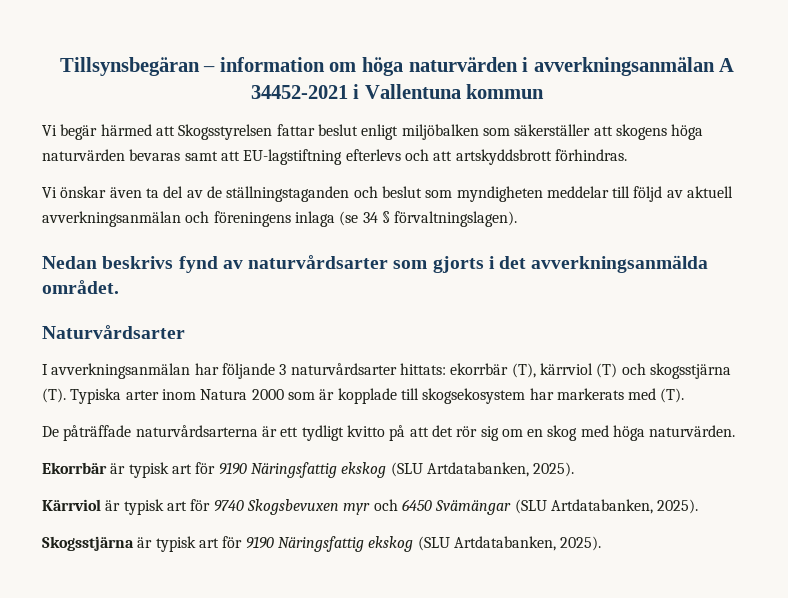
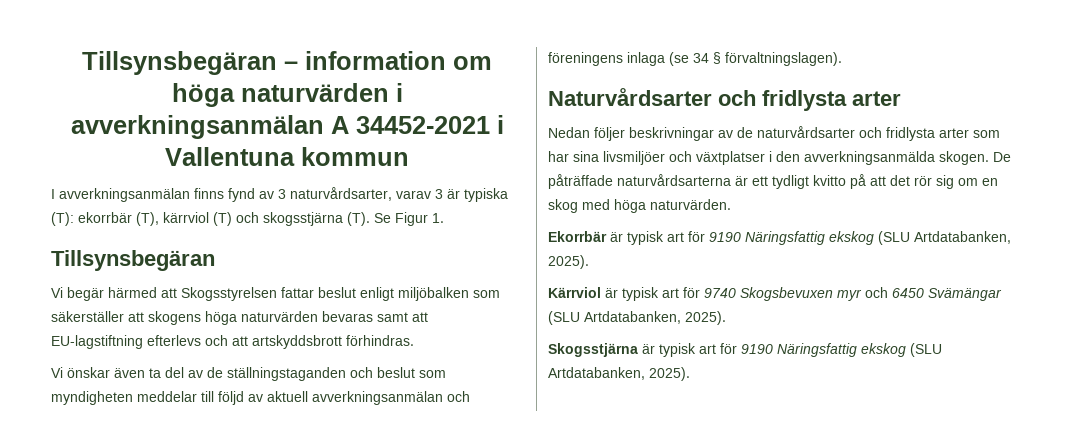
(545, 91) none -> [51,187,508,202] [51,212,444,226] [51,250,215,271] // I avverkningsanmälan finns fynd av 3 naturvårdsarter, varav 3 är typiska (T): ekorrbär (T), kärrviol (T) och skogsstjärna (T). Se Figur 1. // Tillsynsbegäran
[42,255,709,273] [42,280,119,294] [42,325,185,339] [42,363,731,379] [42,388,685,404] Nedan beskrivs fynd av naturvårdsarter som gjorts i det avverkningsanmälda området. // Naturvårdsarter // I avverkningsanmälan har följande 3 naturvårdsarter hittats: ekorrbär (T), kärrviol (T) och skogsstjärna (T). Typiska arter inom Natura 2000 som är kopplade till skogsekosystem har markerats med (T). // -> [548,88,901,111] [548,126,1000,141] [548,151,989,165] Naturvårdsarter och fridlysta arter // Nedan följer beskrivningar av de naturvårdsarter och fridlysta arter som har sina livsmiljöer och växtplatser i den avverkningsanmälda skogen.

